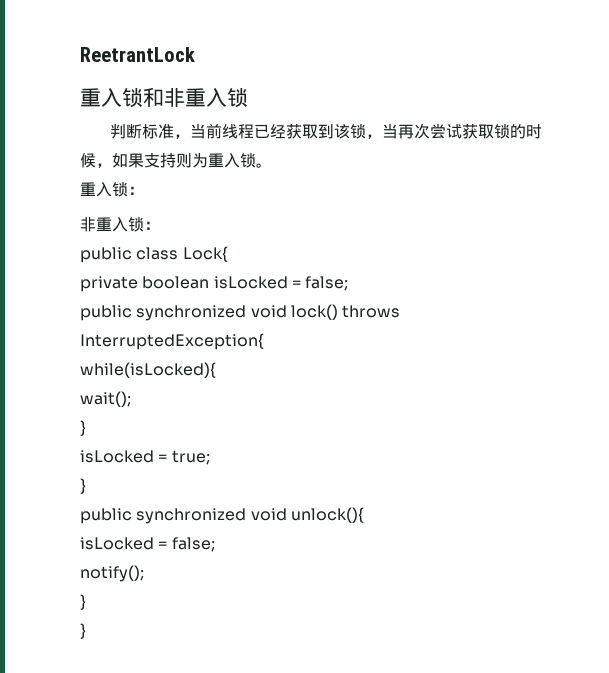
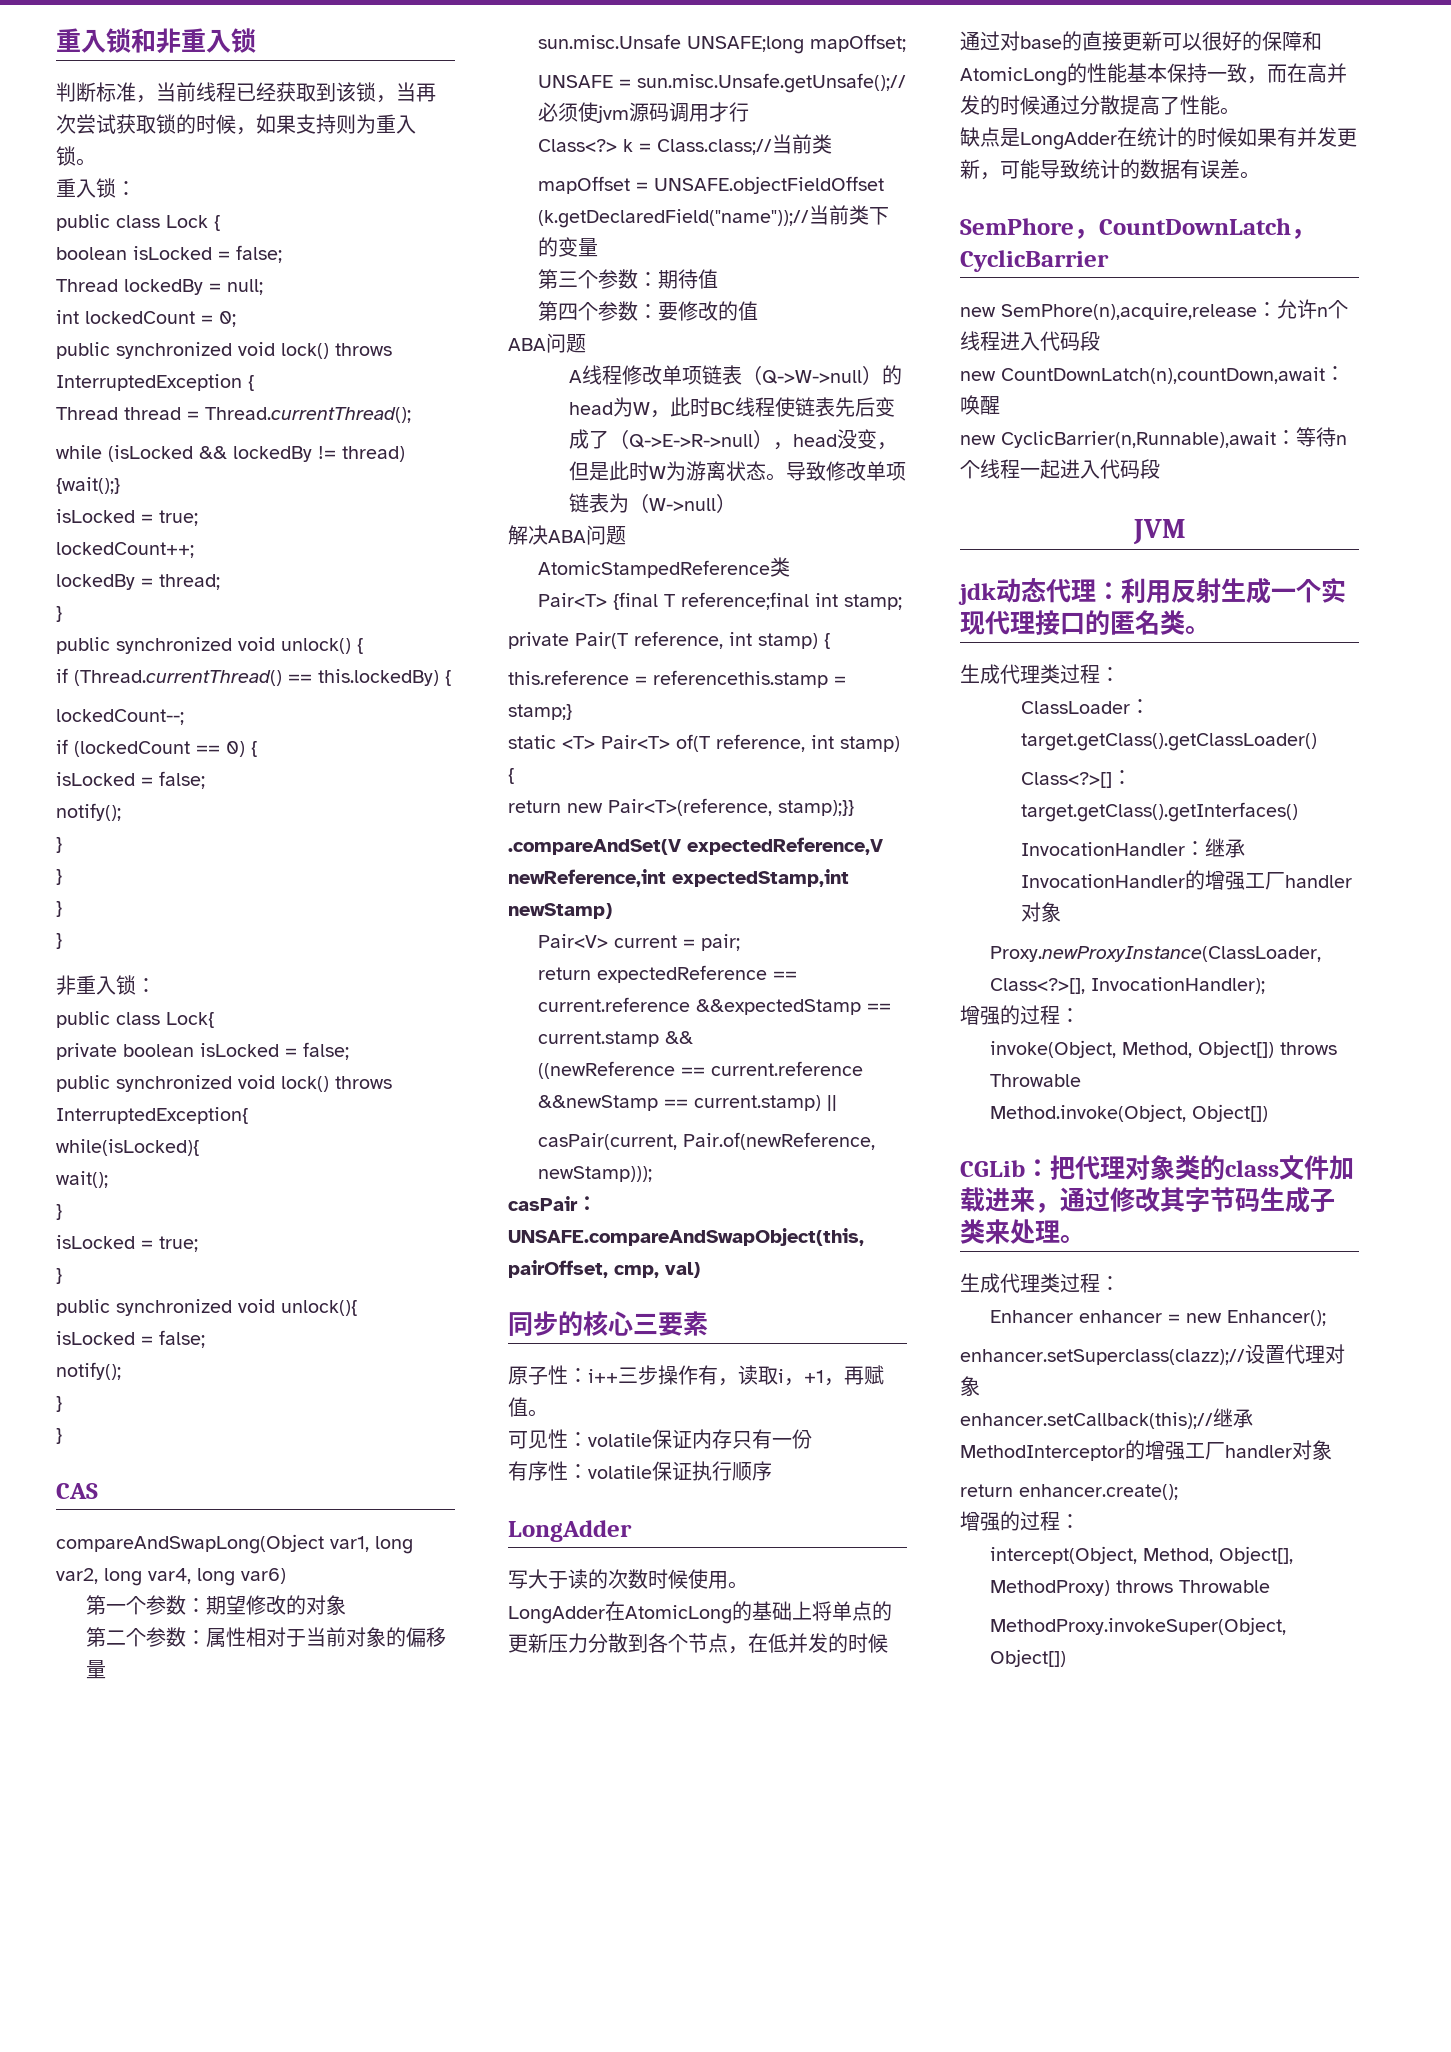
[80,47,195,62] ReetrantLock // -> (56, 40) none
(144, 190) none -> [56,214,220,231] [56,245,282,263] [56,279,263,295] [56,310,236,327] [56,342,392,359] [56,374,254,391] [56,407,411,423] [56,445,405,462] [56,477,120,494] [56,509,198,526] [56,542,194,558] [56,574,220,590] [56,606,62,622] [56,637,363,654] [56,668,451,686] [56,709,184,725] [56,739,257,757] [56,771,205,789] [56,803,121,821] [56,837,62,853] [56,869,62,885] [56,901,62,917] [56,933,62,949] // public class Lock { // boolean isLocked = false; // Thread lockedBy = null; // int lockedCount = 0; // public synchronized void lock() throws InterruptedException { // Thread thread = Thread.currentThread(); // while (isLocked && lockedBy != thread) {wait();} // isLocked = true; // lockedCount++; // lockedBy = thread; // } // public synchronized void unlock() { // if (Thread.currentThread() == this.lockedBy) { // lockedCount--; // if (lockedCount == 0) { // isLocked = false; // notify(); // } // } // } // }
(86, 631) none -> [56,1483,98,1499] [56,1534,413,1554] [56,1568,286,1586] [86,1595,347,1615] [86,1627,447,1648] [86,1660,107,1679] [538,34,907,54] [538,73,907,93] [538,102,750,123] [538,134,833,155] [538,176,885,194] [538,205,890,228] [538,237,599,257] [538,269,719,289] [538,301,759,321] [508,333,586,353] [568,365,902,385] [568,397,895,418] [568,429,897,450] [568,461,906,481] [568,493,736,513] [508,525,626,545] [538,557,791,578] [538,592,903,610] [508,631,830,649] [508,670,846,688] [508,704,572,720] [508,734,900,752] [508,768,514,784] [508,798,854,816] [508,837,883,855] [508,869,849,887] [508,903,612,919] [538,934,741,951] [538,965,798,983] [538,997,892,1015] [538,1031,694,1047] [538,1061,864,1079] [538,1095,838,1111] [538,1132,876,1150] [538,1166,653,1182] [508,1196,597,1211] [508,1228,864,1246] [508,1260,700,1278] [508,1311,708,1336] [508,1365,884,1386] [508,1397,548,1417] [508,1429,812,1449] [508,1461,772,1481] [508,1520,632,1542] [508,1569,748,1589] [508,1601,892,1624] [508,1633,888,1654] [960,31,1322,51] [960,63,1347,86] [960,95,1240,115] [960,127,1357,150] [960,159,1260,180] [960,218,1316,239] [960,250,1109,272] [960,299,1348,320] [960,331,1100,351] [960,366,1345,384] [960,395,1000,415] [960,427,1347,448] [960,459,1160,479] [1132,519,1186,545] [958,578,1346,605] [960,610,1210,635] [960,664,1120,684] [1020,699,1150,714] [1020,733,1317,751] [1020,770,1132,788] [1020,802,1298,822] [1020,838,1245,858] [1020,870,1352,890] [1020,902,1061,922] [990,946,1322,962] [990,977,1266,994] [960,1005,1080,1025] [990,1040,1338,1058] [990,1074,1082,1087] [990,1104,1269,1122] [960,1155,1354,1180] [960,1187,1335,1213] [960,1219,1085,1244] [960,1273,1120,1293] [990,1310,1327,1326] [960,1344,1345,1365] [960,1376,980,1396] [960,1408,1253,1429] [960,1440,1332,1461] [960,1484,1178,1500] [960,1511,1080,1531] [990,1546,1294,1564] [990,1580,1271,1596] [990,1617,1287,1635] [990,1649,1067,1667] // CAS // compareAndSwapLong(Object var1, long var2, long var4, long var6) // 第一个参数：期望修改的对象 // 第二个参数：属性相对于当前对象的偏移量 // sun.misc.Unsafe UNSAFE;long mapOffset; // UNSAFE = sun.misc.Unsafe.getUnsafe();//必须使jvm源码调用才行 // Class<?> k = Class.class;//当前类 // mapOffset = UNSAFE.objectFieldOffset (k.getDeclaredField("name"));//当前类下的变量 // 第三个参数：期待值 // 第四个参数：要修改的值 // ABA问题 // A线程修改单项链表（Q->W->null）的head为W，此时BC线程使链表先后变成了（Q->E->R->null），head没变，但是此时W为游离状态。导致修改单项链表为（W->null） // 解决ABA问题 // AtomicStampedReference类 // Pair<T> {final T reference;final int stamp; // private Pair(T reference, int stamp) { // this.reference = referencethis.stamp = stamp;} // static <T> Pair<T> of(T reference, int stamp) { // return new Pair<T>(reference, stamp);}} // .compareAndSet(V expectedReference,V newReference,int expectedStamp,int newStamp) // Pair<V> current = pair; // return expectedReference == current.reference &&expectedStamp == current.stamp && // ((newReference == current.reference &&newStamp == current.stamp) || // casPair(current, Pair.of(newReference, newStamp))); // casPair：UNSAFE.compareAndSwapObject(this, pairOffset, cmp, val) // 同步的核心三要素 // 原子性：i++三步操作有，读取i，+1，再赋值。 // 可见性：volatile保证内存只有一份 // 有序性：volatile保证执行顺序 // LongAdder // 写大于读的次数时候使用。 // LongAdder在AtomicLong的基础上将单点的更新压力分散到各个节点，在低并发的时候通过对base的直接更新可以很好的保障和AtomicLong的性能基本保持一致，而在高并发的时候通过分散提高了性能。 // 缺点是LongAdder在统计的时候如果有并发更新，可能导致统计的数据有误差。 // SemPhore，CountDownLatch，CyclicBarrier // new SemPhore(n),acquire,release：允许n个线程进入代码段 // new CountDownLatch(n),countDown,await：唤醒 // new CyclicBarrier(n,Runnable),await：等待n个线程一起进入代码段 // JVM // jdk动态代理：利用反射生成一个实现代理接口的匿名类。 // 生成代理类过程： // ClassLoader：target.getClass().getClassLoader() // Class<?>[]：target.getClass().getInterfaces() // InvocationHandler：继承InvocationHandler的增强工厂handler对象 // Proxy.newProxyInstance(ClassLoader, Class<?>[], InvocationHandler); // 增强的过程： // invoke(Object, Method, Object[]) throws Throwable // Method.invoke(Object, Object[]) // CGLib：把代理对象类的class文件加载进来，通过修改其字节码生成子类来处理。 // 生成代理类过程： // Enhancer enhancer = new Enhancer(); // enhancer.setSuperclass(clazz);//设置代理对象 // enhancer.setCallback(this);//继承MethodInterceptor的增强工厂handler对象 // return enhancer.create(); // 增强的过程： // intercept(Object, Method, Object[], MethodProxy) throws Throwable // MethodProxy.invokeSuper(Object, Object[])

